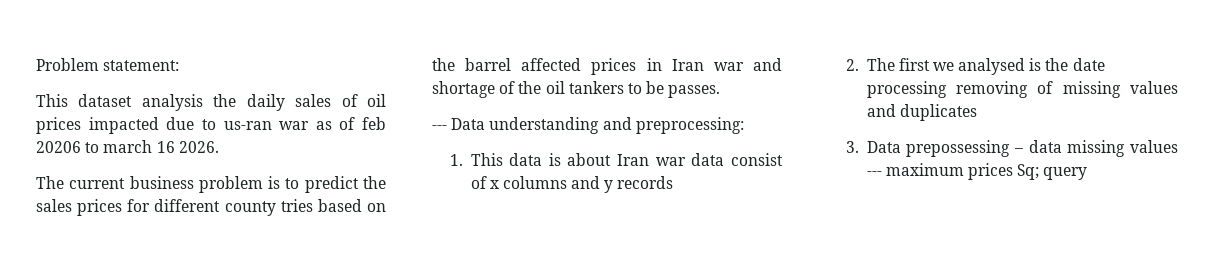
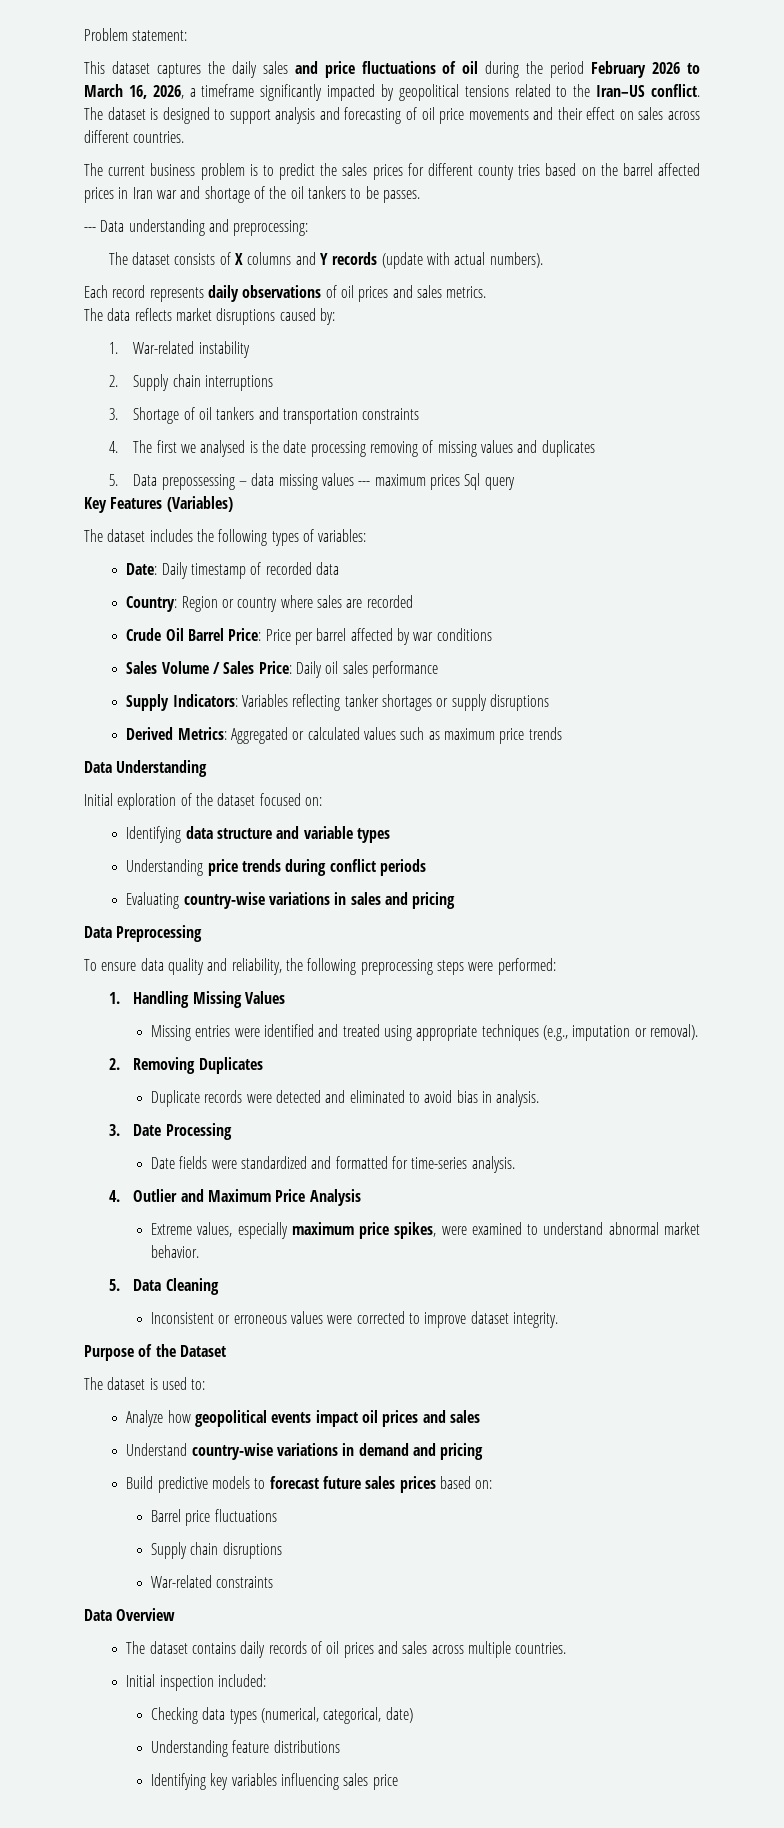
[141,94,203,111] analysis -> [156,63,201,78] captures
[341,94,386,107] [36,117,386,134] [36,140,219,153] of oil prices impacted due to us-ran war as of feb 20206 to march 16 2026. -> [294,61,700,78] [84,84,700,101] [84,107,700,124] [84,130,185,143] and price fluctuations of oil during the period February 2026 to March 16, 2026, a timeframe significantly impacted by geopolitical tensions related to the Iran–US conflict. The dataset is designed to support analysis and forecasting of oil price movements and their effect on sales across different countries.
[449,153,783,166] [470,176,499,189] 1. This data is about Iran war data consist of x -> [108,252,243,265] The dataset consists of X
[604,176,674,193] [845,59,859,71] y records // 2. -> [319,252,543,269] [84,285,487,302] [84,308,335,325] [108,341,250,358] [108,374,274,391] [108,407,420,424] [108,441,118,453] Y records (update with actual numbers). // Each record represents daily observations of oil prices and sales metrics. // The data reflects market disruptions caused by: // 1. War-related instability // 2. Supply chain interruptions // 3. Shortage of oil tankers and transportation constraints // 4.
[845,141,859,153] 3. -> [108,474,118,486] 5.
[1017,164,1040,180] Sq; -> [464,473,481,490] Sql
(1088, 173) none -> [84,496,233,513] [84,529,367,546] [126,562,339,579] [126,595,413,612] [126,628,492,645] [126,661,438,678] [126,694,549,711] [126,727,562,744] [84,760,208,777] [84,793,322,810] [126,826,390,843] [126,859,426,876] [126,892,456,909] [84,925,203,942] [84,958,556,975] [108,991,286,1008] [151,1024,698,1041] [108,1057,263,1074] [151,1090,540,1107] [108,1123,232,1140] [151,1156,515,1173] [108,1189,361,1206] [151,1222,700,1239] [151,1245,200,1258] [108,1278,219,1295] [151,1311,558,1328] [84,1344,226,1361] [84,1377,206,1390] [126,1410,480,1427] [126,1443,484,1460] [126,1476,493,1493] [151,1509,277,1526] [151,1542,282,1559] [151,1575,274,1588] [84,1608,176,1621] [126,1641,567,1658] [126,1674,266,1691] [151,1707,413,1724] [151,1740,340,1757] [151,1773,398,1790] // Key Features (Variables) // The dataset includes the following types of variables: // Date: Daily timestamp of recorded data // Country: Region or country where sales are recorded // Crude Oil Barrel Price: Price per barrel affected by war conditions // Sales Volume / Sales Price: Daily oil sales performance // Supply Indicators: Variables reflecting tanker shortages or supply disruptions // Derived Metrics: Aggregated or calculated values such as maximum price trends // Data Understanding // Initial exploration of the dataset focused on: // Identifying data structure and variable types // Understanding price trends during conflict periods // Evaluating country-wise variations in sales and pricing // Data Preprocessing // To ensure data quality and reliability, the following preprocessing steps were performed: // 1. Handling Missing Values // Missing entries were identified and treated using appropriate techniques (e.g., imputation or removal). // 2. Removing Duplicates // Duplicate records were detected and eliminated to avoid bias in analysis. // 3. Date Processing // Date fields were standardized and formatted for time-series analysis. // 4. Outlier and Maximum Price Analysis // Extreme values, especially maximum price spikes, were examined to understand abnormal market behavior. // 5. Data Cleaning // Inconsistent or erroneous values were corrected to improve dataset integrity. // Purpose of the Dataset // The dataset is used to: // Analyze how geopolitical events impact oil prices and sales // Understand country-wise variations in demand and pricing // Build predictive models to forecast future sales prices based on: // Barrel price fluctuations // Supply chain disruptions // War-related constraints // Data Overview // The dataset contains daily records of oil prices and sales across multiple countries. // Initial inspection included: // Checking data types (numerical, categorical, date) // Understanding feature distributions // Identifying key variables influencing sales price

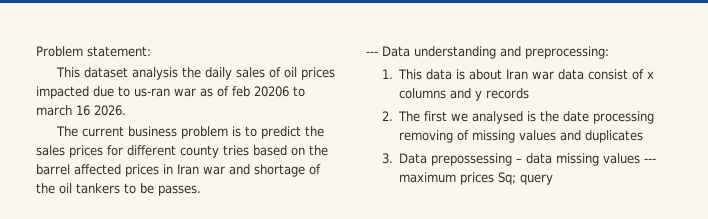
[156,63,201,78] captures -> [131,67,178,80] analysis
[294,61,700,78] [84,84,700,101] [84,107,700,124] [84,130,185,143] and price fluctuations of oil during the period February 2026 to March 16, 2026, a timeframe significantly impacted by geopolitical tensions related to the Iran–US conflict. The dataset is designed to support analysis and forecasting of oil price movements and their effect on sales across different countries. -> [268,67,335,80] [36,86,305,99] [36,105,126,116] of oil prices impacted due to us-ran war as of feb 20206 to march 16 2026.
[108,252,243,265] The dataset consists of X -> [381,69,655,80] 1. This data is about Iran war data consist of x
[319,252,543,269] [84,285,487,302] [84,308,335,325] [108,341,250,358] [108,374,274,391] [108,407,420,424] [108,441,118,453] Y records (update with actual numbers). // Each record represents daily observations of oil prices and sales metrics. // The data reflects market disruptions caused by: // 1. War-related instability // 2. Supply chain interruptions // 3. Shortage of oil tankers and transportation constraints // 4. -> [475,88,530,101] [381,111,393,121] y records // 2.
[108,474,118,486] 5. -> [381,153,393,164] 3.
[464,473,481,490] Sql -> [498,172,517,185] Sq;
[84,496,233,513] [84,529,367,546] [126,562,339,579] [126,595,413,612] [126,628,492,645] [126,661,438,678] [126,694,549,711] [126,727,562,744] [84,760,208,777] [84,793,322,810] [126,826,390,843] [126,859,426,876] [126,892,456,909] [84,925,203,942] [84,958,556,975] [108,991,286,1008] [151,1024,698,1041] [108,1057,263,1074] [151,1090,540,1107] [108,1123,232,1140] [151,1156,515,1173] [108,1189,361,1206] [151,1222,700,1239] [151,1245,200,1258] [108,1278,219,1295] [151,1311,558,1328] [84,1344,226,1361] [84,1377,206,1390] [126,1410,480,1427] [126,1443,484,1460] [126,1476,493,1493] [151,1509,277,1526] [151,1542,282,1559] [151,1575,274,1588] [84,1608,176,1621] [126,1641,567,1658] [126,1674,266,1691] [151,1707,413,1724] [151,1740,340,1757] [151,1773,398,1790] // Key Features (Variables) // The dataset includes the following types of variables: // Date: Daily timestamp of recorded data // Country: Region or country where sales are recorded // Crude Oil Barrel Price: Price per barrel affected by war conditions // Sales Volume / Sales Price: Daily oil sales performance // Supply Indicators: Variables reflecting tanker shortages or supply disruptions // Derived Metrics: Aggregated or calculated values such as maximum price trends // Data Understanding // Initial exploration of the dataset focused on: // Identifying data structure and variable types // Understanding price trends during conflict periods // Evaluating country-wise variations in sales and pricing // Data Preprocessing // To ensure data quality and reliability, the following preprocessing steps were performed: // 1. Handling Missing Values // Missing entries were identified and treated using appropriate techniques (e.g., imputation or removal). // 2. Removing Duplicates // Duplicate records were detected and eliminated to avoid bias in analysis. // 3. Date Processing // Date fields were standardized and formatted for time-series analysis. // 4. Outlier and Maximum Price Analysis // Extreme values, especially maximum price spikes, were examined to understand abnormal market behavior. // 5. Data Cleaning // Inconsistent or erroneous values were corrected to improve dataset integrity. // Purpose of the Dataset // The dataset is used to: // Analyze how geopolitical events impact oil prices and sales // Understand country-wise variations in demand and pricing // Build predictive models to forecast future sales prices based on: // Barrel price fluctuations // Supply chain disruptions // War-related constraints // Data Overview // The dataset contains daily records of oil prices and sales across multiple countries. // Initial inspection included: // Checking data types (numerical, categorical, date) // Understanding feature distributions // Identifying key variables influencing sales price -> (554, 179) none

